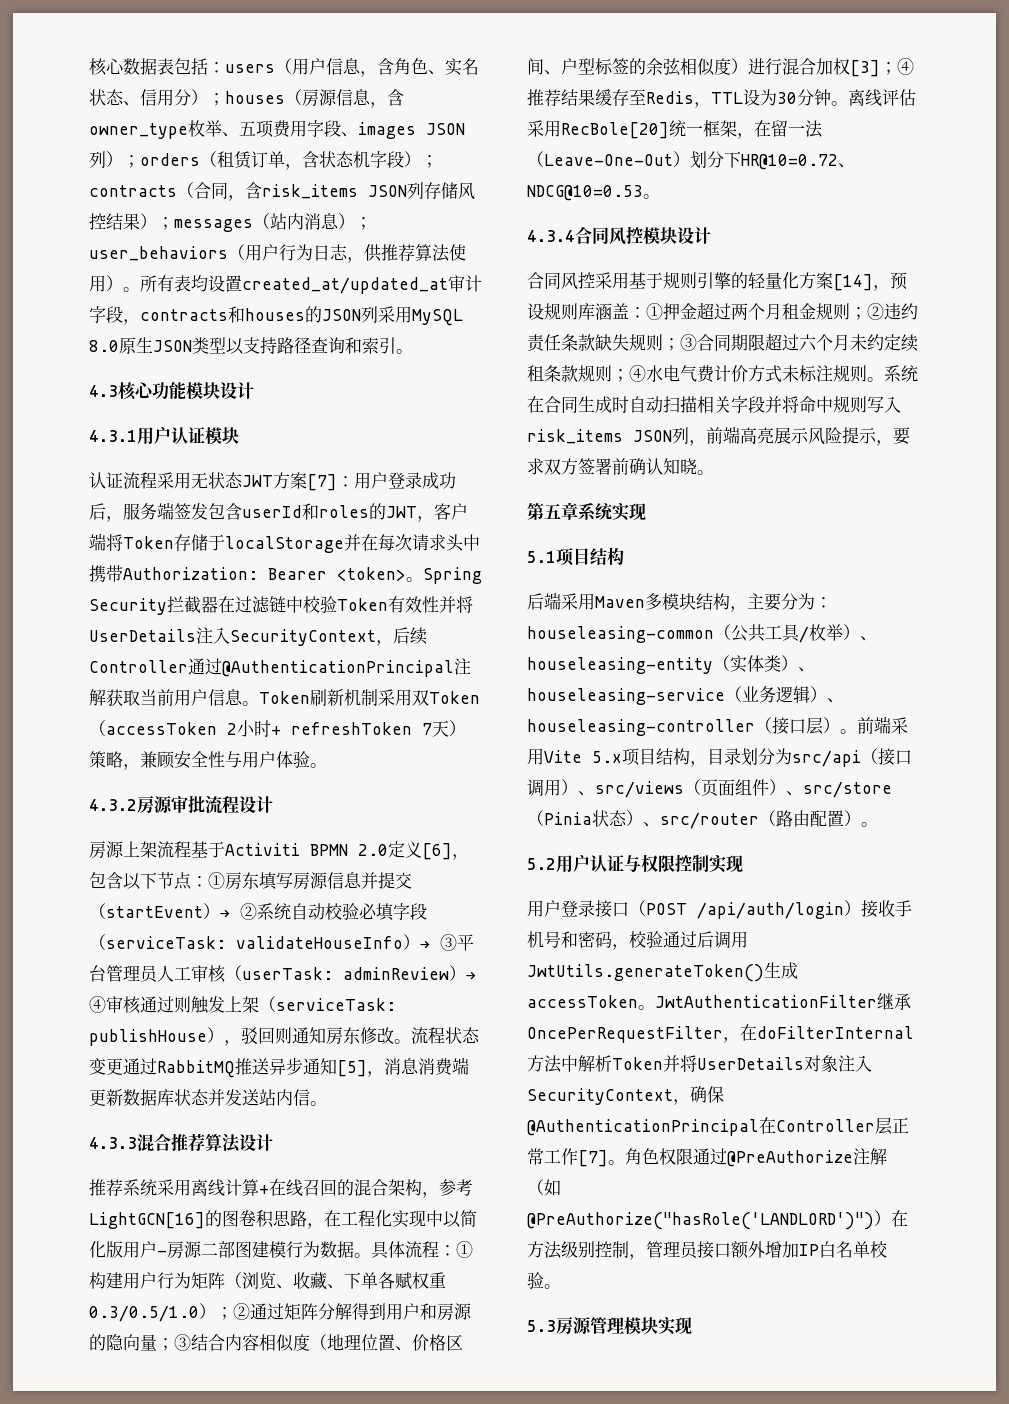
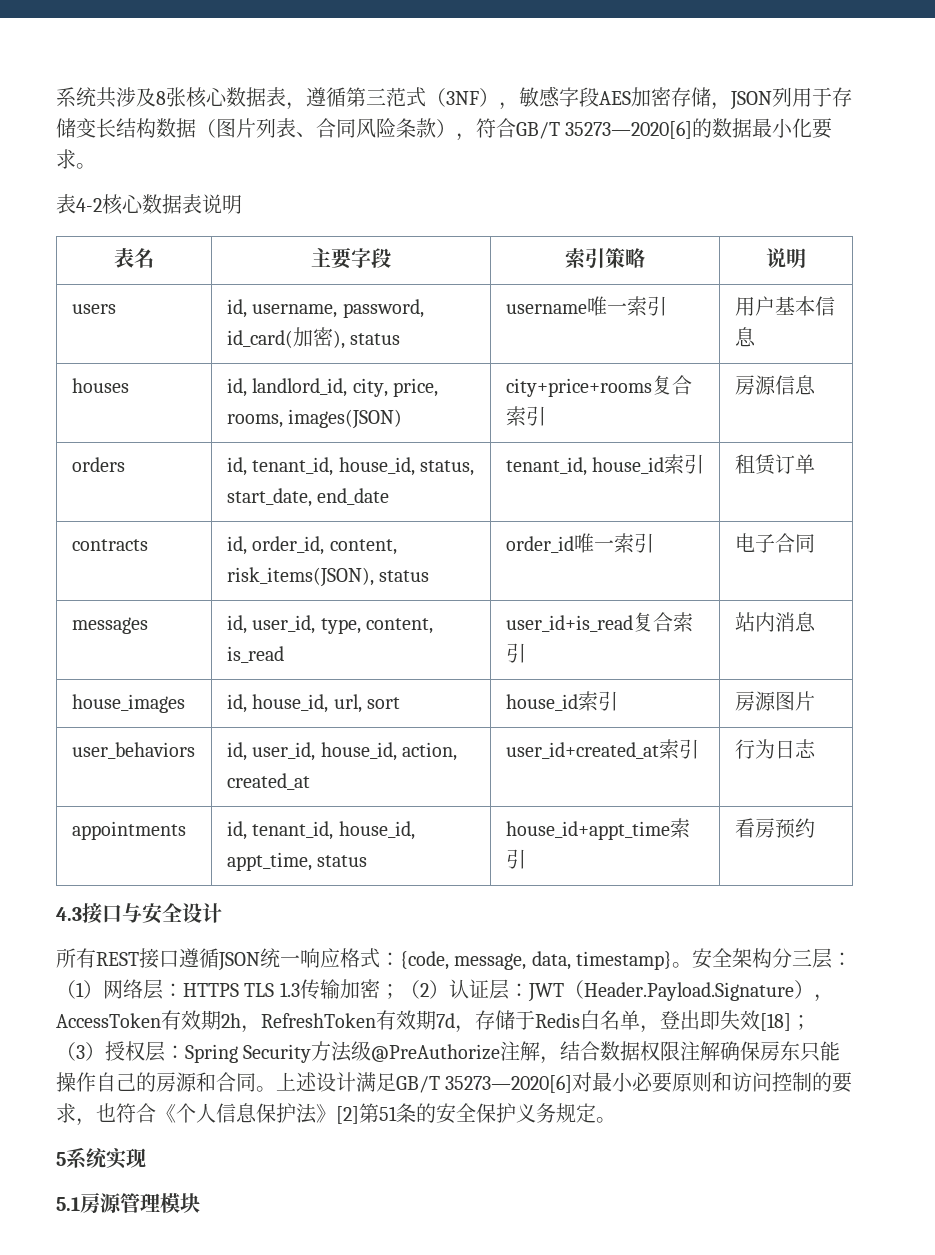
[89,58,479,77] [89,89,404,108] [89,120,465,139] [89,151,438,170] [89,182,475,201] [89,213,372,232] [89,244,466,263] [89,275,482,294] [89,306,463,326] [89,337,413,355] 核心数据表包括：users（用户信息，含角色、实名状态、信用分）；houses（房源信息，含owner_type枚举、五项费用字段、images JSON列）；orders（租赁订单，含状态机字段）；contracts（合同，含risk_items JSON列存储风控结果）；messages（站内消息）；user_behaviors（用户行为日志，供推荐算法使用）。所有表均设置created_at/updated_at审计字段，contracts和houses的JSON列采用MySQL 8.0原生JSON类型以支持路径查询和索引。 -> [56,86,852,110] [56,118,833,141] [56,149,96,169] [56,194,242,215] [114,248,154,268] [311,248,391,269] [564,248,645,269] [766,248,806,268] [71,304,116,314] [226,299,424,318] [226,327,401,349] [505,296,667,316] [734,296,835,316] [734,327,756,347] [71,378,129,393] [226,378,438,397] [226,409,403,429] [505,375,692,397] [505,406,546,426] [734,375,816,395] [71,457,125,472] [226,457,474,476] [226,488,390,507] [505,454,705,476] [734,454,815,475] [71,539,148,551] [226,536,397,555] [226,567,430,587] [505,533,654,553] [734,533,815,553] [71,617,148,634] [226,615,433,634] [226,646,284,663] [505,612,693,632] [505,643,526,663] [734,612,816,632] [71,694,185,713] [226,694,400,713] [505,691,618,711] [734,691,815,711] [71,742,195,759] [226,742,457,761] [226,773,310,790] [505,739,699,759] [734,739,816,759] [71,821,186,840] [226,821,415,840] [226,852,368,871] [505,818,690,840] [505,849,526,869] [734,818,815,839] 系统共涉及8张核心数据表，遵循第三范式（3NF），敏感字段AES加密存储，JSON列用于存储变长结构数据（图片列表、合同风险条款），符合GB/T 35273—2020[6]的数据最小化要求。 // 表4-2核心数据表说明 // 表名 | 主要字段 | 索引策略 | 说明 // users | id, username, password, id_card(加密), status | username唯一索引 | 用户基本信息 // houses | id, landlord_id, city, price, rooms, images(JSON) | city+price+rooms复合索引 | 房源信息 // orders | id, tenant_id, house_id, status, start_date, end_date | tenant_id, house_id索引 | 租赁订单 // contracts | id, order_id, content, risk_items(JSON), status | order_id唯一索引 | 电子合同 // messages | id, user_id, type, content, is_read | user_id+is_read复合索引 | 站内消息 // house_images | id, house_id, url, sort | house_id索引 | 房源图片 // user_behaviors | id, user_id, house_id, action, created_at | user_id+created_at索引 | 行为日志 // appointments | id, tenant_id, house_id, appt_time, status | house_id+appt_time索引 | 看房预约
[118,382,254,400] [89,426,239,445] [89,472,456,491] [89,502,468,522] [89,533,480,553] [89,565,482,584] [89,596,473,615] [89,627,427,646] [89,658,471,677] [89,689,480,706] [89,720,466,737] [89,751,327,770] [89,795,273,814] [89,841,469,860] [89,872,412,890] [89,903,427,921] [89,934,474,951] [89,965,476,983] [89,996,396,1014] [89,1027,480,1046] [89,1057,469,1078] [89,1089,327,1106] [89,1133,273,1153] [89,1179,473,1198] [89,1210,477,1229] [89,1241,473,1259] [89,1272,446,1290] [89,1303,472,1322] [89,1334,463,1352] [527,58,914,77] [527,89,916,108] [527,120,823,139] [527,151,855,170] [527,185,660,201] [527,226,711,245] [527,272,907,291] [527,302,918,320] [527,333,918,352] [527,365,918,383] [527,396,901,413] [527,426,910,446] [527,458,714,475] [527,502,646,521] [527,547,624,566] [527,592,832,612] [527,624,877,643] [527,655,815,674] [527,686,844,705] [527,716,908,736] [527,748,912,767] [527,779,892,798] [527,810,878,829] [527,854,743,873] [527,900,912,919] [527,931,748,950] [527,962,798,982] [527,993,911,1010] [527,1024,914,1043] [527,1055,872,1073] [527,1086,724,1105] [527,1117,909,1136] [527,1148,887,1167] [527,1179,561,1196] [527,1210,908,1230] [527,1241,888,1260] [527,1272,561,1289] [527,1320,556,1332] 核心功能模块设计 // 4.3.1用户认证模块 // 认证流程采用无状态JWT方案[7]：用户登录成功后，服务端签发包含userId和roles的JWT，客户端将Token存储于localStorage并在每次请求头中携带Authorization: Bearer <token>。Spring Security拦截器在过滤链中校验Token有效性并将UserDetails注入SecurityContext，后续Controller通过@AuthenticationPrincipal注解获取当前用户信息。Token刷新机制采用双Token（accessToken 2小时+ refreshToken 7天）策略，兼顾安全性与用户体验。 // 4.3.2房源审批流程设计 // 房源上架流程基于Activiti BPMN 2.0定义[6]，包含以下节点：①房东填写房源信息并提交（startEvent）→ ②系统自动校验必填字段（serviceTask: validateHouseInfo）→ ③平台管理员人工审核（userTask: adminReview）→ ④审核通过则触发上架（serviceTask: publishHouse），驳回则通知房东修改。流程状态变更通过RabbitMQ推送异步通知[5]，消息消费端更新数据库状态并发送站内信。 // 4.3.3混合推荐算法设计 // 推荐系统采用离线计算+在线召回的混合架构，参考LightGCN[16]的图卷积思路，在工程化实现中以简化版用户-房源二部图建模行为数据。具体流程：①构建用户行为矩阵（浏览、收藏、下单各赋权重0.3/0.5/1.0）；②通过矩阵分解得到用户和房源的隐向量；③结合内容相似度（地理位置、价格区间、户型标签的余弦相似度）进行混合加权[3]；④推荐结果缓存至Redis，TTL设为30分钟。离线评估采用RecBole[20]统一框架，在留一法（Leave-One-Out）划分下HR@10=0.72、NDCG@10=0.53。 // 4.3.4合同风控模块设计 // 合同风控采用基于规则引擎的轻量化方案[14]，预设规则库涵盖：①押金超过两个月租金规则；②违约责任条款缺失规则；③合同期限超过六个月未约定续租条款规则；④水电气费计价方式未标注规则。系统在合同生成时自动扫描相关字段并将命中规则写入risk_items JSON列，前端高亮展示风险提示，要求双方签署前确认知晓。 // 第五章系统实现 // 5.1项目结构 // 后端采用Maven多模块结构，主要分为：houseleasing-common（公共工具/枚举）、houseleasing-entity（实体类）、houseleasing-service（业务逻辑）、houseleasing-controller（接口层）。前端采用Vite 5.x项目结构，目录划分为src/api（接口调用）、src/views（页面组件）、src/store（Pinia状态）、src/router（路由配置）。 // 5.2用户认证与权限控制实现 // 用户登录接口（POST /api/auth/login）接收手机号和密码，校验通过后调用JwtUtils.generateToken()生成accessToken。JwtAuthenticationFilter继承OncePerRequestFilter，在doFilterInternal方法中解析Token并将UserDetails对象注入SecurityContext，确保@AuthenticationPrincipal在Controller层正常工作[7]。角色权限通过@PreAuthorize注解（如@PreAuthorize("hasRole('LANDLORD')")）在方法级别控制，管理员接口额外增加IP白名单校验。 // 5.3 -> [82,903,222,924] [56,948,853,971] [56,979,834,1002] [56,1010,811,1033] [56,1041,841,1064] [56,1072,853,1093] [56,1103,616,1126] [56,1147,146,1169] [56,1197,80,1211] 接口与安全设计 // 所有REST接口遵循JSON统一响应格式：{code, message, data, timestamp}。安全架构分三层：（1）网络层：HTTPS TLS 1.3传输加密；（2）认证层：JWT（Header.Payload.Signature），AccessToken有效期2h，RefreshToken有效期7d，存储于Redis白名单，登出即失效[18]；（3）授权层：Spring Security方法级@PreAuthorize注解，结合数据权限注解确保房东只能操作自己的房源和合同。上述设计满足GB/T 35273—2020[6]对最小必要原则和访问控制的要求，也符合《个人信息保护法》[2]第51条的安全保护义务规定。 // 5系统实现 // 5.1
[658,1317,692,1335] 实现 -> (200, 1203) none

